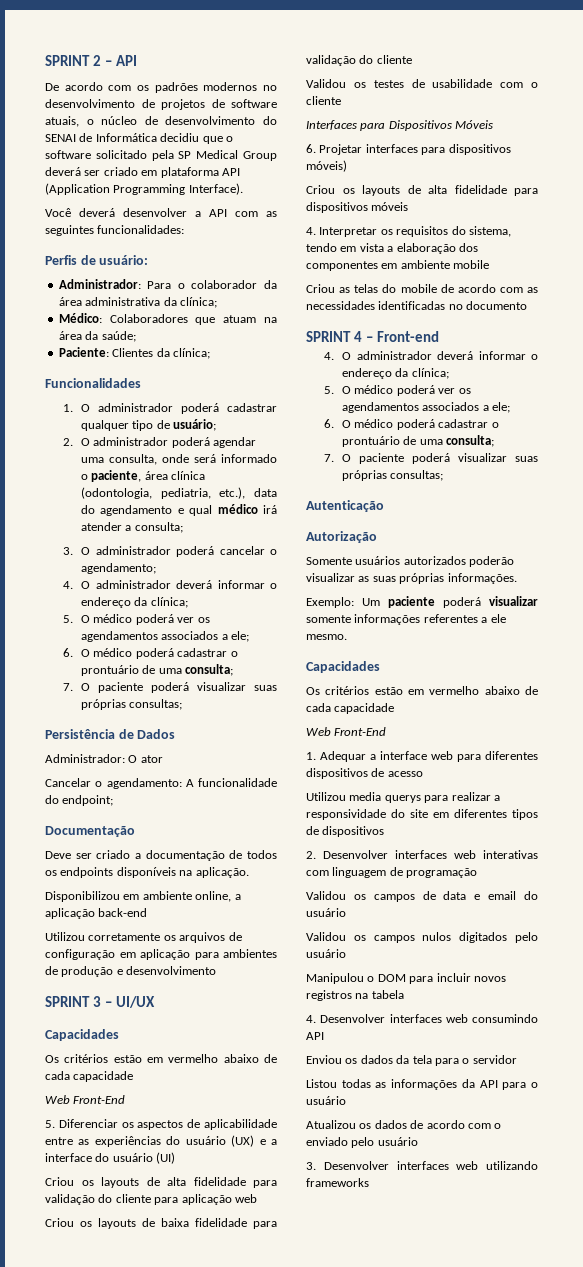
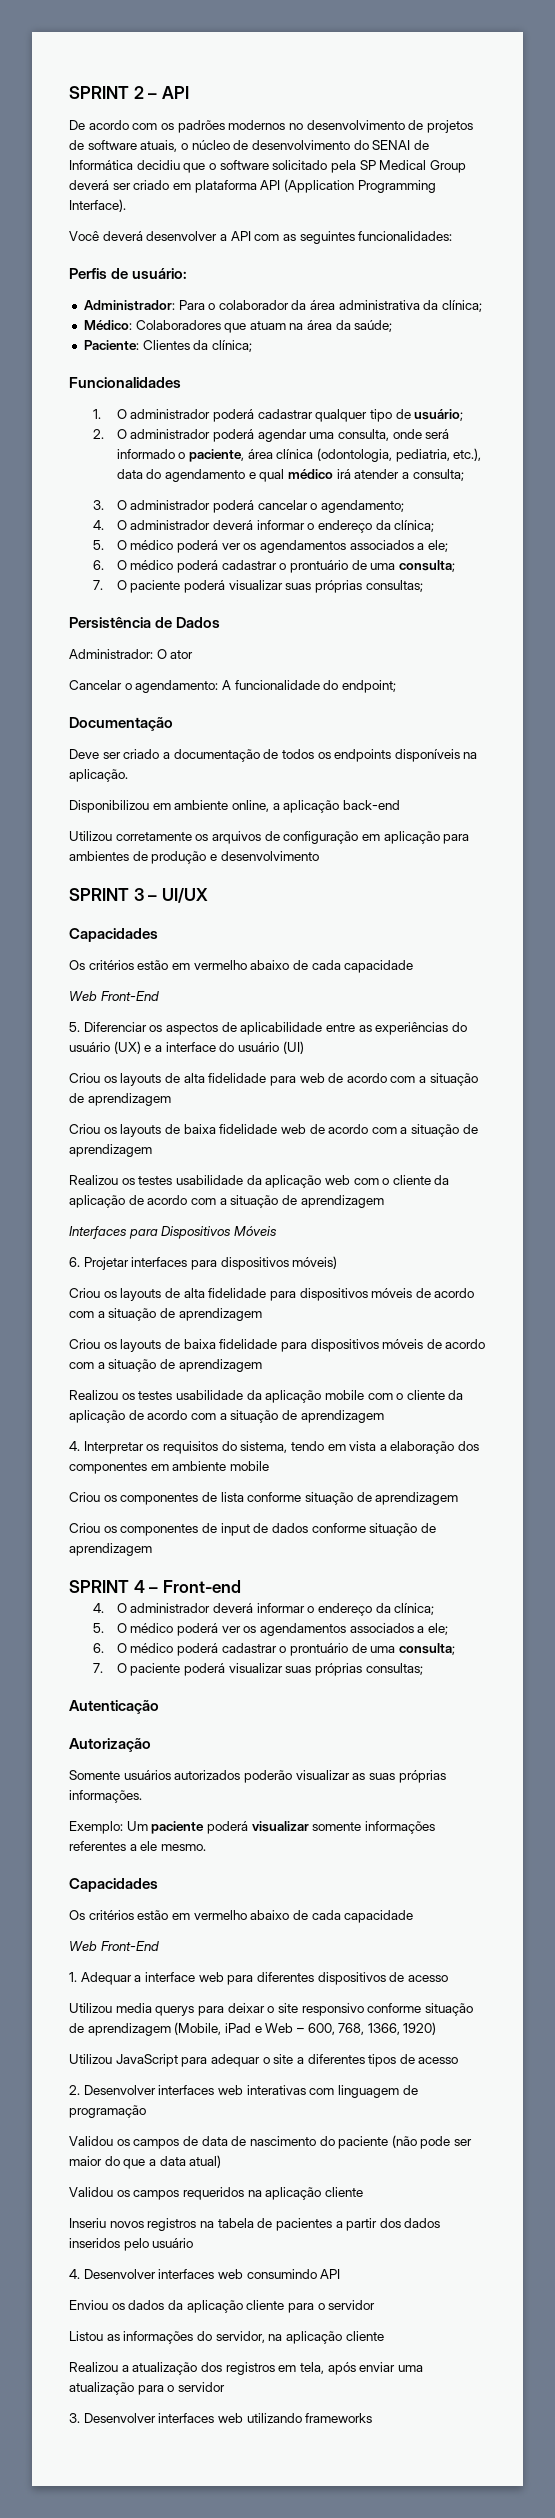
[45,1194,257,1205] [45,1218,277,1229] [306,55,412,66] [306,79,538,88] [306,96,341,105] validação do cliente para aplicação web // Criou os layouts de baixa fidelidade para validação do cliente // Validou os testes de usabilidade com o cliente -> [299,1073,478,1086] [69,1093,171,1106] [69,1124,478,1137] [69,1144,152,1157] [69,1175,450,1188] [69,1195,384,1208] web de acordo com a situação de aprendizagem // Criou os layouts de baixa fidelidade web de acordo com a situação de aprendizagem // Realizou os testes usabilidade da aplicação web com o cliente da aplicação de acordo com a situação de aprendizagem
(409, 206) none -> [415,1288,475,1298] [69,1308,262,1321] [69,1339,486,1352] [69,1359,262,1372] [69,1390,464,1403] [69,1410,384,1423] de acordo com a situação de aprendizagem // Criou os layouts de baixa fidelidade para dispositivos móveis de acordo com a situação de aprendizagem // Realizou os testes usabilidade da aplicação mobile com o cliente da aplicação de acordo com a situação de aprendizagem
[339,284,538,293] [306,301,528,310] as telas do mobile de acordo com as necessidades identificadas no documento -> [103,1492,459,1505] [69,1523,436,1536] [69,1543,152,1556] os componentes de lista conforme situação de aprendizagem // Criou os componentes de input de dados conforme situação de aprendizagem
[451,792,500,801] [306,809,449,820] realizar a responsividade do site em -> [227,2003,473,2016] [69,2022,437,2036] [69,2054,304,2067] deixar o site responsivo conforme situação de aprendizagem (Mobile, iPad e Web – 600, 768, 1366, 1920) // Utilizou JavaScript para adequar o site a
[322,826,385,837] dispositivos -> [418,2057,459,2064] acesso
[474,891,538,900] [306,908,346,917] [306,932,538,943] [306,949,346,958] [306,973,506,984] [306,990,404,1001] e email do usuário // Validou os campos nulos digitados pelo usuário // Manipulou o DOM para incluir novos registros na tabela -> [231,2135,473,2149] [69,2155,222,2169] [69,2187,363,2200] [69,2218,441,2231] [69,2238,194,2251] de nascimento do paciente (não pode ser maior do que a data atual) // Validou os campos requeridos na aplicação cliente // Inseriu novos registros na tabela de pacientes a partir dos dados inseridos pelo usuário
[412,1055,432,1064] tela -> [186,2300,285,2313] aplicação cliente
[341,1079,371,1088] todas -> (103, 2336) none
[461,1079,538,1090] [306,1096,346,1105] [306,1120,502,1129] [306,1137,418,1148] da API para o usuário // Atualizou os dados de acordo com o enviado pelo usuário -> [196,2331,384,2344] [69,2362,423,2375] [69,2382,225,2395] do servidor, na aplicação cliente // Realizou a atualização dos registros em tela, após enviar uma atualização para o servidor

